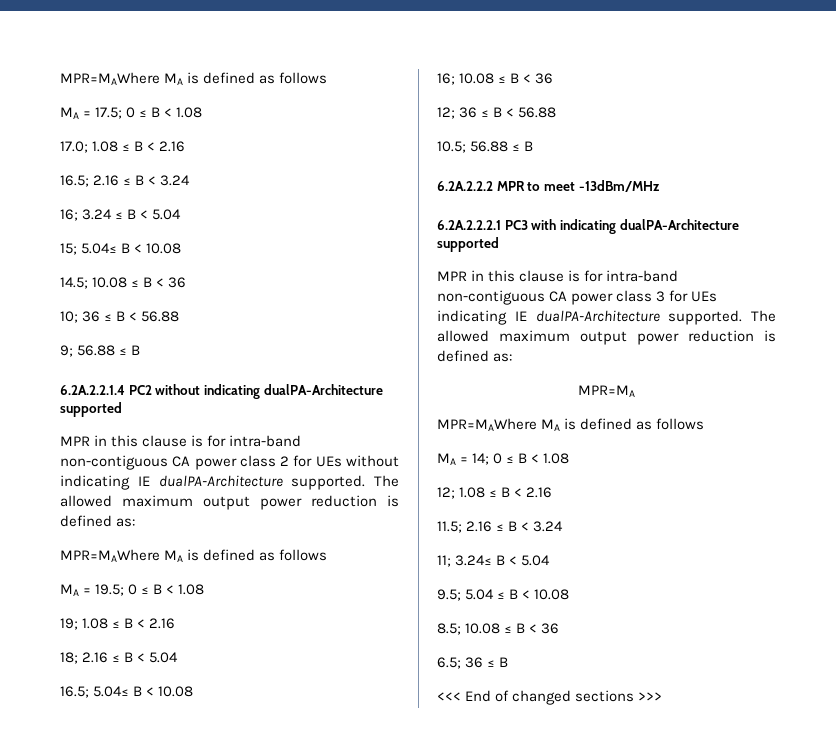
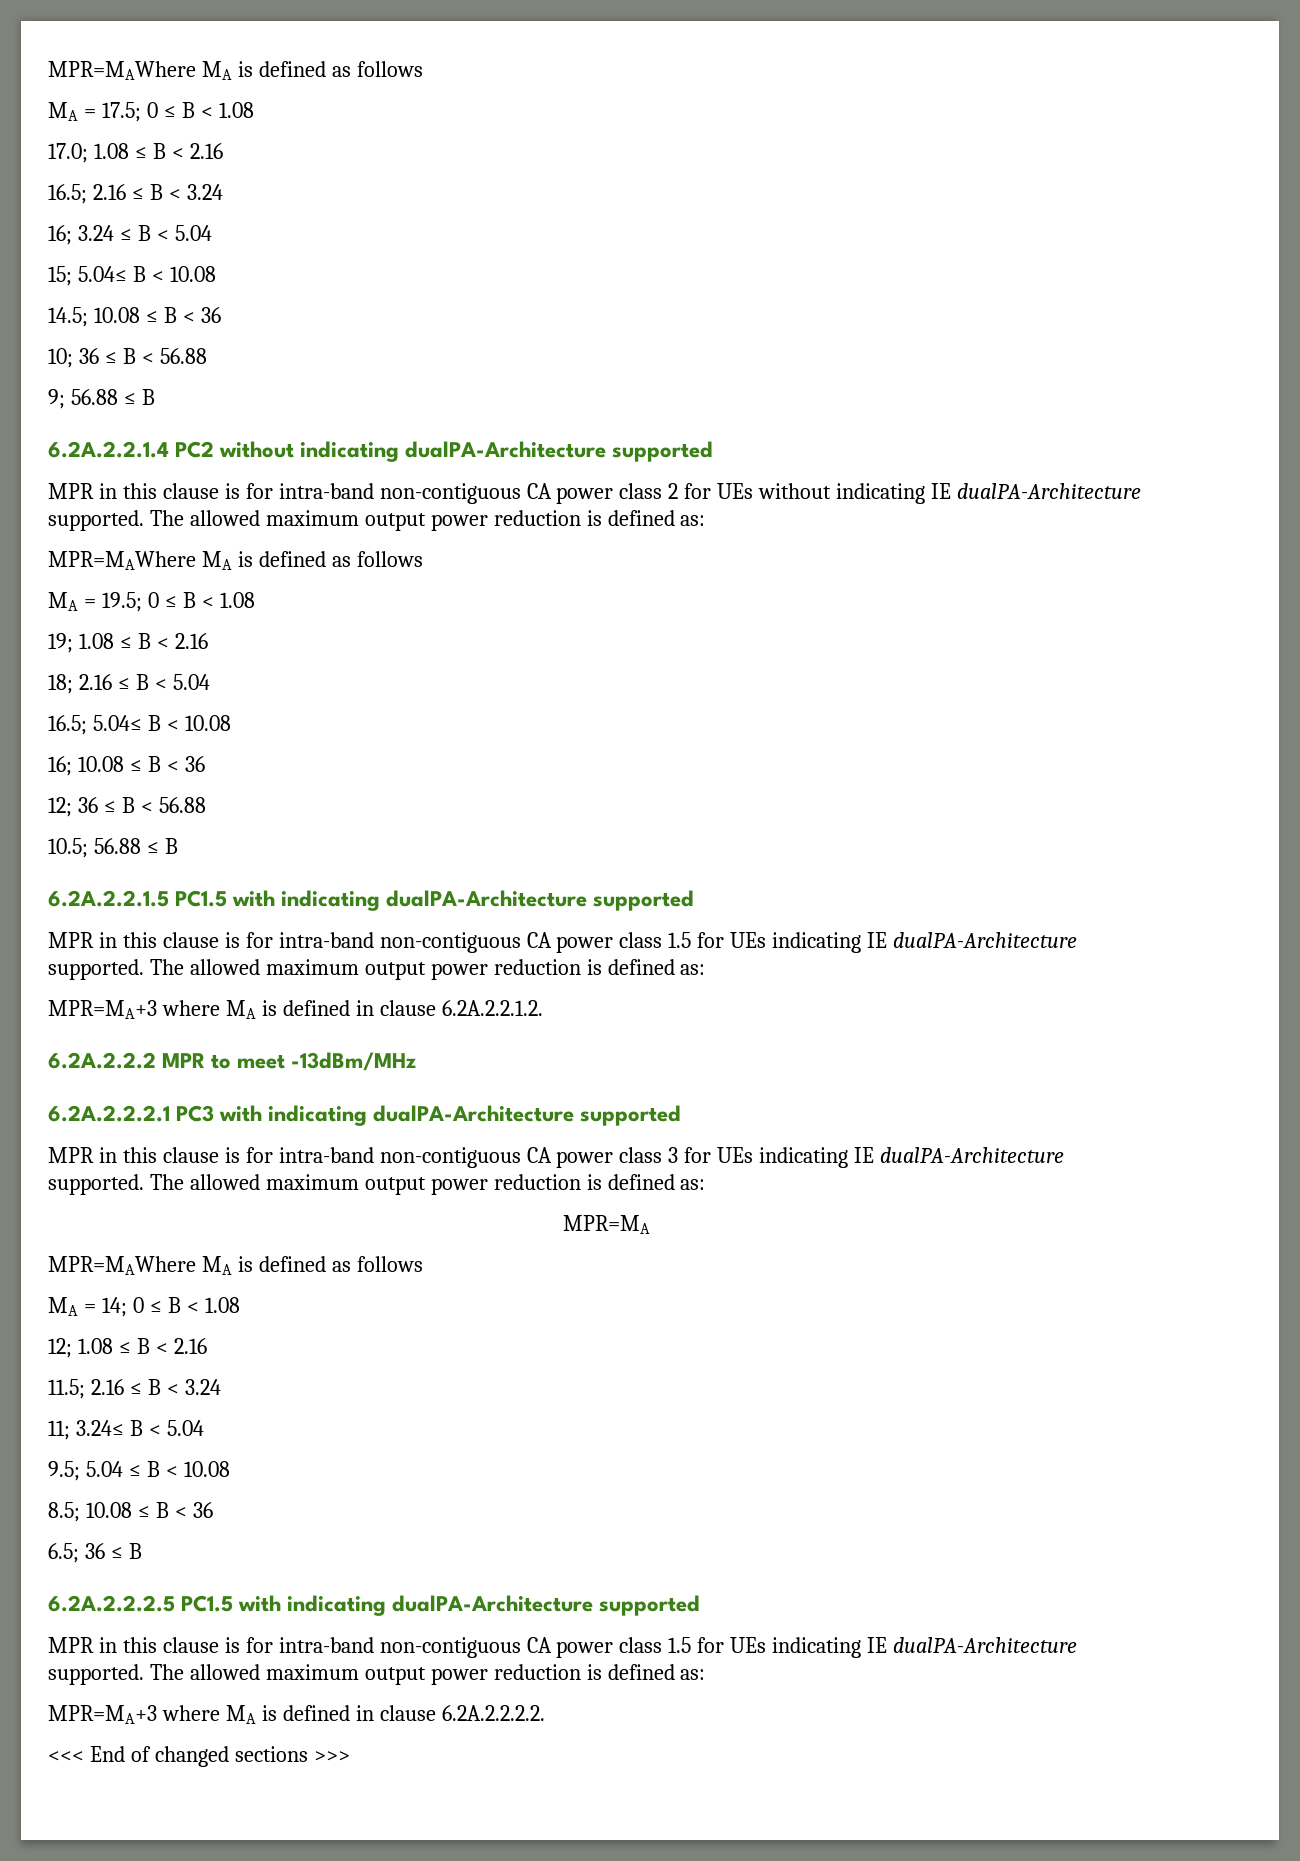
(534, 146) none -> [48,890,695,911] [48,932,1078,953] [48,959,706,980] [48,1000,543,1019] // 6.2A.2.2.1.5 PC1.5 with indicating dualPA-Architecture supported // MPR in this clause is for intra-band non-contiguous CA power class 1.5 for UEs indicating IE dualPA-Architecture supported. The allowed maximum output power reduction is defined as: // MPR=MA+3 where MA is defined in clause 6.2A.2.2.1.2.
(509, 662) none -> [48,1595,701,1616] [48,1637,1078,1658] [48,1664,706,1685] [48,1705,545,1724] // 6.2A.2.2.2.5 PC1.5 with indicating dualPA-Architecture supported // MPR in this clause is for intra-band non-contiguous CA power class 1.5 for UEs indicating IE dualPA-Architecture supported. The allowed maximum output power reduction is defined as: // MPR=MA+3 where MA is defined in clause 6.2A.2.2.2.2.

